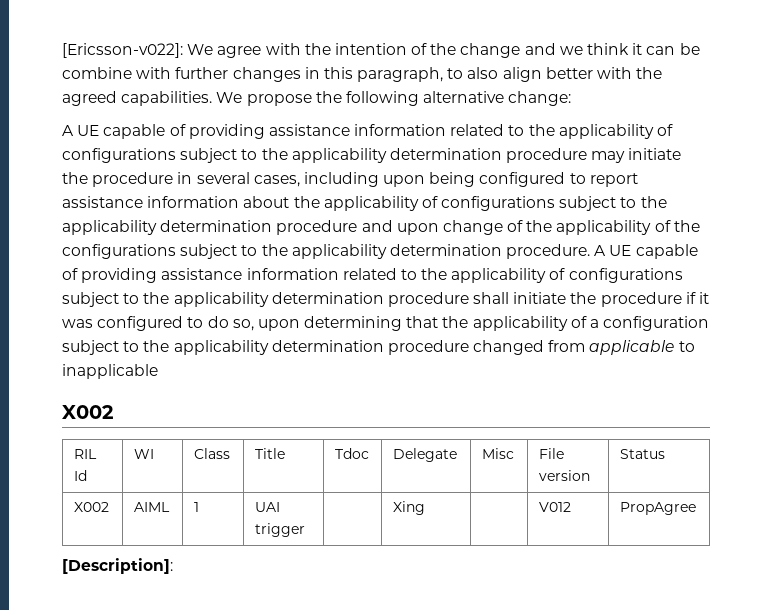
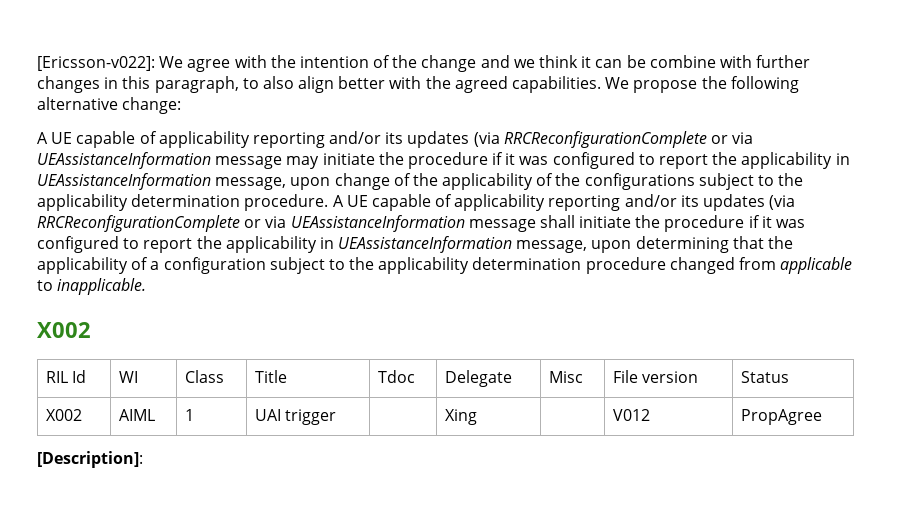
[188,124,674,139] [62,148,682,163] [62,172,638,187] [62,196,667,211] [62,220,393,235] providing assistance information related to the applicability of configurations subject to the applicability determination procedure may initiate the procedure in several cases, including upon being configured to report assistance information about the applicability of configurations subject to the applicability determination procedure and -> [158,131,754,148] [37,152,850,169] [37,173,287,190] applicability reporting and/or its updates (via RRCReconfigurationComplete or via UEAssistanceInformation message may initiate the procedure if it was configured to report the applicability in UEAssistanceInformation message,
[81,268,683,283] [62,292,469,307] providing assistance information related to the applicability of configurations subject to the applicability determination procedure -> [454,194,796,211] [37,215,536,232] applicability reporting and/or its updates (via RRCReconfigurationComplete or via UEAssistanceInformation message
[207,316,254,331] do so, -> [143,236,588,253] report the applicability in UEAssistanceInformation message,
[62,364,158,379] inapplicable -> [57,278,147,295] inapplicable.

